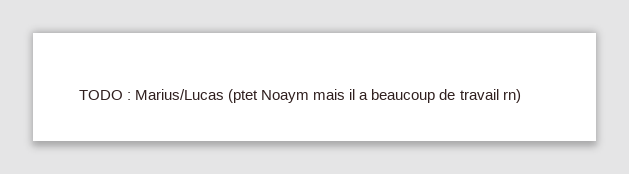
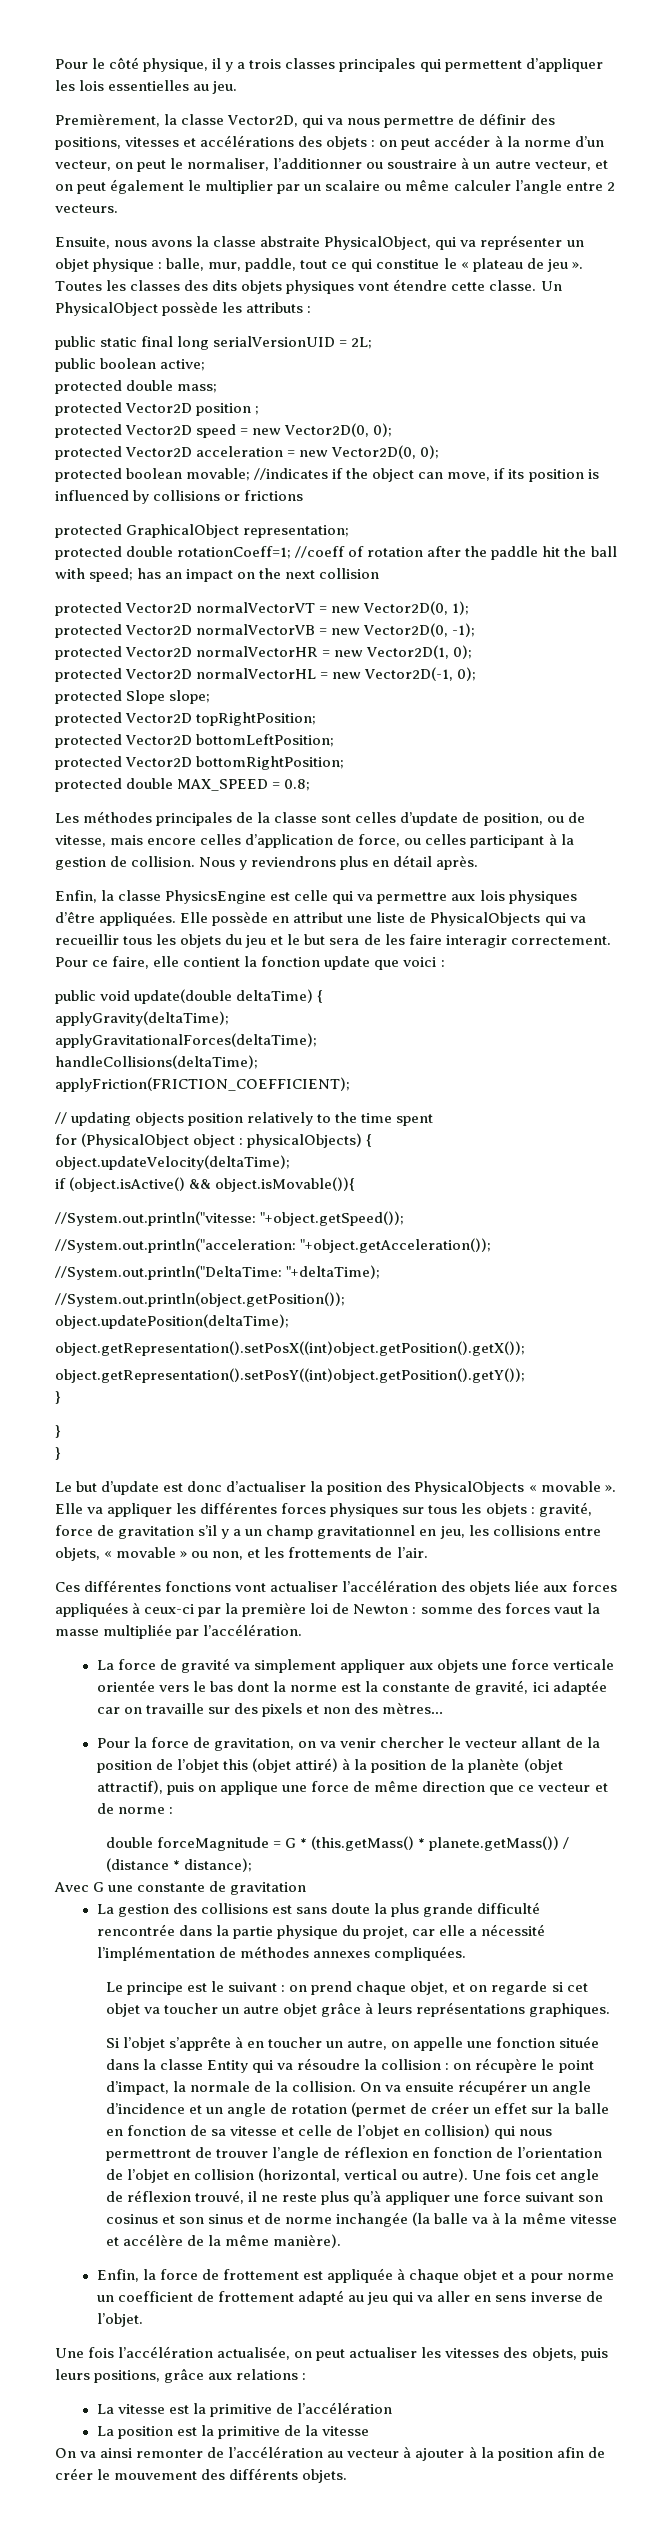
[79,89,521,103] TODO : Marius/Lucas (ptet Noaym mais il a beaucoup de travail rn) -> [55,57,603,72] [55,80,238,94] [55,113,555,128] [55,135,604,150] [55,157,608,172] [55,179,615,194] [55,204,118,213] [55,235,584,250] [55,258,583,272] [55,279,562,294] [55,301,312,316] [55,336,373,350] [55,358,206,372] [55,380,218,394] [55,402,260,416] [55,423,393,438] [55,445,440,460] [55,468,599,482] [55,490,304,504] [55,524,350,538] [55,546,617,560] [55,568,380,582] [55,601,470,616] [55,623,476,638] [55,645,473,660] [55,667,477,682] [55,690,211,704] [55,712,317,726] [55,734,335,748] [55,756,345,770] [55,778,311,792] [55,811,585,826] [55,833,574,848] [55,855,479,870] [55,890,577,904] [55,911,586,926] [55,934,611,948] [55,956,445,970] [55,989,324,1004] [55,1011,229,1026] [55,1033,317,1048] [55,1055,258,1069] [55,1077,350,1092] [55,1112,434,1126] [55,1133,373,1148] [55,1155,290,1170] [55,1177,356,1192] [55,1211,405,1226] [55,1238,492,1253] [55,1265,381,1280] [55,1292,345,1307] [55,1314,289,1329] [55,1341,525,1356] [55,1368,525,1383] [55,1391,61,1404] [55,1425,61,1438] [55,1447,61,1460] [55,1481,616,1495] [55,1502,592,1517] [55,1525,601,1539] [55,1547,428,1561] [55,1580,617,1595] [55,1602,600,1617] [55,1624,303,1639] [96,1658,615,1673] [96,1680,607,1695] [96,1702,444,1717] [96,1737,600,1751] [96,1758,563,1773] [96,1780,608,1795] [96,1803,174,1814] [105,1836,570,1851] [105,1858,252,1872] [54,1881,307,1895] [96,1902,541,1917] [96,1924,546,1939] [96,1946,467,1961] [105,1981,588,1995] [105,2002,611,2017] [105,2036,600,2051] [105,2058,594,2073] [105,2080,592,2095] [105,2102,609,2117] [105,2124,553,2139] [105,2146,603,2161] [105,2168,600,2183] [105,2190,604,2205] [105,2212,617,2227] [105,2234,342,2248] [96,2268,614,2283] [96,2290,603,2305] [96,2313,143,2327] [55,2346,608,2361] [55,2368,307,2383] [96,2402,393,2417] [96,2425,370,2439] [55,2446,605,2461] [55,2468,348,2483] Pour le côté physique, il y a trois classes principales qui permettent d’appliquer les lois essentielles au jeu. // Premièrement, la classe Vector2D, qui va nous permettre de définir des positions, vitesses et accélérations des objets : on peut accéder à la norme d’un vecteur, on peut le normaliser, l’additionner ou soustraire à un autre vecteur, et on peut également le multiplier par un scalaire ou même calculer l’angle entre 2 vecteurs. // Ensuite, nous avons la classe abstraite PhysicalObject, qui va représenter un objet physique : balle, mur, paddle, tout ce qui constitue le « plateau de jeu ». Toutes les classes des dits objets physiques vont étendre cette classe. Un PhysicalObject possède les attributs : // public static final long serialVersionUID = 2L; // public boolean active; // protected double mass; // protected Vector2D position ; // protected Vector2D speed = new Vector2D(0, 0); // protected Vector2D acceleration = new Vector2D(0, 0); // protected boolean movable; //indicates if the object can move, if its position is influenced by collisions or frictions // protected GraphicalObject representation; // protected double rotationCoeff=1; //coeff of rotation after the paddle hit the ball with speed; has an impact on the next collision // protected Vector2D normalVectorVT = new Vector2D(0, 1); // protected Vector2D normalVectorVB = new Vector2D(0, -1); // protected Vector2D normalVectorHR = new Vector2D(1, 0); // protected Vector2D normalVectorHL = new Vector2D(-1, 0); // protected Slope slope; // protected Vector2D topRightPosition; // protected Vector2D bottomLeftPosition; // protected Vector2D bottomRightPosition; // protected double MAX_SPEED = 0.8; // Les méthodes principales de la classe sont celles d’update de position, ou de vitesse, mais encore celles d’application de force, ou celles participant à la gestion de collision. Nous y reviendrons plus en détail après. // Enfin, la classe PhysicsEngine est celle qui va permettre aux lois physiques d’être appliquées. Elle possède en attribut une liste de PhysicalObjects qui va recueillir tous les objets du jeu et le but sera de les faire interagir correctement. Pour ce faire, elle contient la fonction update que voici : // public void update(double deltaTime) { // applyGravity(deltaTime); // applyGravitationalForces(deltaTime); // handleCollisions(deltaTime); // applyFriction(FRICTION_COEFFICIENT); // // updating objects position relatively to the time spent // for (PhysicalObject object : physicalObjects) { // object.updateVelocity(deltaTime); // if (object.isActive() && object.isMovable()){ // //System.out.println("vitesse: "+object.getSpeed()); // //System.out.println("acceleration: "+object.getAcceleration()); // //System.out.println("DeltaTime: "+deltaTime); // //System.out.println(object.getPosition()); // object.updatePosition(deltaTime); // object.getRepresentation().setPosX((int)object.getPosition().getX()); // object.getRepresentation().setPosY((int)object.getPosition().getY()); // } // } // } // Le but d’update est donc d’actualiser la position des PhysicalObjects « movable ». Elle va appliquer les différentes forces physiques sur tous les objets : gravité, force de gravitation s’il y a un champ gravitationnel en jeu, les collisions entre objets, « movable » ou non, et les frottements de l’air. // Ces différentes fonctions vont actualiser l’accélération des objets liée aux forces appliquées à ceux-ci par la première loi de Newton : somme des forces vaut la masse multipliée par l’accélération. // La force de gravité va simplement appliquer aux objets une force verticale orientée vers le bas dont la norme est la constante de gravité, ici adaptée car on travaille sur des pixels et non des mètres… // Pour la force de gravitation, on va venir chercher le vecteur allant de la position de l’objet this (objet attiré) à la position de la planète (objet attractif), puis on applique une force de même direction que ce vecteur et de norme : // double forceMagnitude = G * (this.getMass() * planete.getMass()) / (distance * distance); // Avec G une constante de gravitation // La gestion des collisions est sans doute la plus grande difficulté rencontrée dans la partie physique du projet, car elle a nécessité l’implémentation de méthodes annexes compliquées. // Le principe est le suivant : on prend chaque objet, et on regarde si cet objet va toucher un autre objet grâce à leurs représentations graphiques. // Si l’objet s’apprête à en toucher un autre, on appelle une fonction située dans la classe Entity qui va résoudre la collision : on récupère le point d’impact, la normale de la collision. On va ensuite récupérer un angle d’incidence et un angle de rotation (permet de créer un effet sur la balle en fonction de sa vitesse et celle de l’objet en collision) qui nous permettront de trouver l’angle de réflexion en fonction de l’orientation de l’objet en collision (horizontal, vertical ou autre). Une fois cet angle de réflexion trouvé, il ne reste plus qu’à appliquer une force suivant son cosinus et son sinus et de norme inchangée (la balle va à la même vitesse et accélère de la même manière). // Enfin, la force de frottement est appliquée à chaque objet et a pour norme un coefficient de frottement adapté au jeu qui va aller en sens inverse de l’objet. // Une fois l’accélération actualisée, on peut actualiser les vitesses des objets, puis leurs positions, grâce aux relations : // La vitesse est la primitive de l’accélération // La position est la primitive de la vitesse // On va ainsi remonter de l’accélération au vecteur à ajouter à la position afin de créer le mouvement des différents objets.

